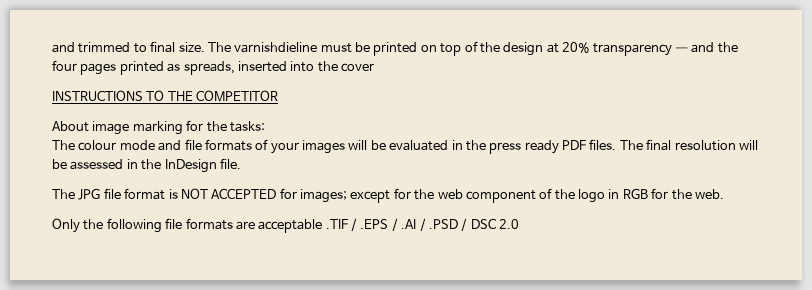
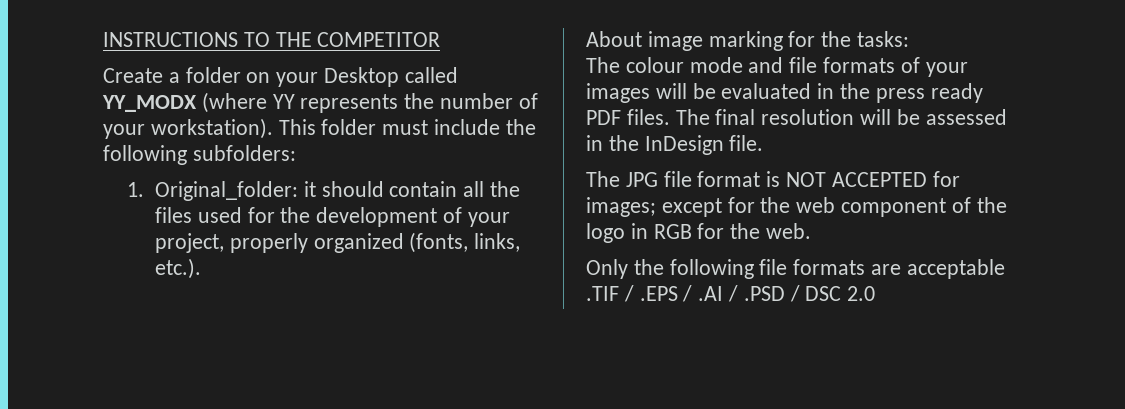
[52,41,738,56] [52,60,374,75] [52,90,279,102] and trimmed to final size. The varnishdieline must be printed on top of the design at 20% transparency — and the four pages printed as spreads, inserted into the cover // INSTRUCTIONS TO THE COMPETITOR -> [103,32,441,47] [103,67,458,87] [102,92,538,113] [103,118,536,139] [103,145,296,165] [127,181,521,201] [155,207,510,227] [155,232,521,253] [155,258,202,279] INSTRUCTIONS TO THE COMPETITOR // Create a folder on your Desktop called YY_MODX (where YY represents the number of your workstation). This folder must include the following subfolders: // 1. Original_folder: it should contain all the files used for the development of your project, properly organized (fonts, links, etc.).

